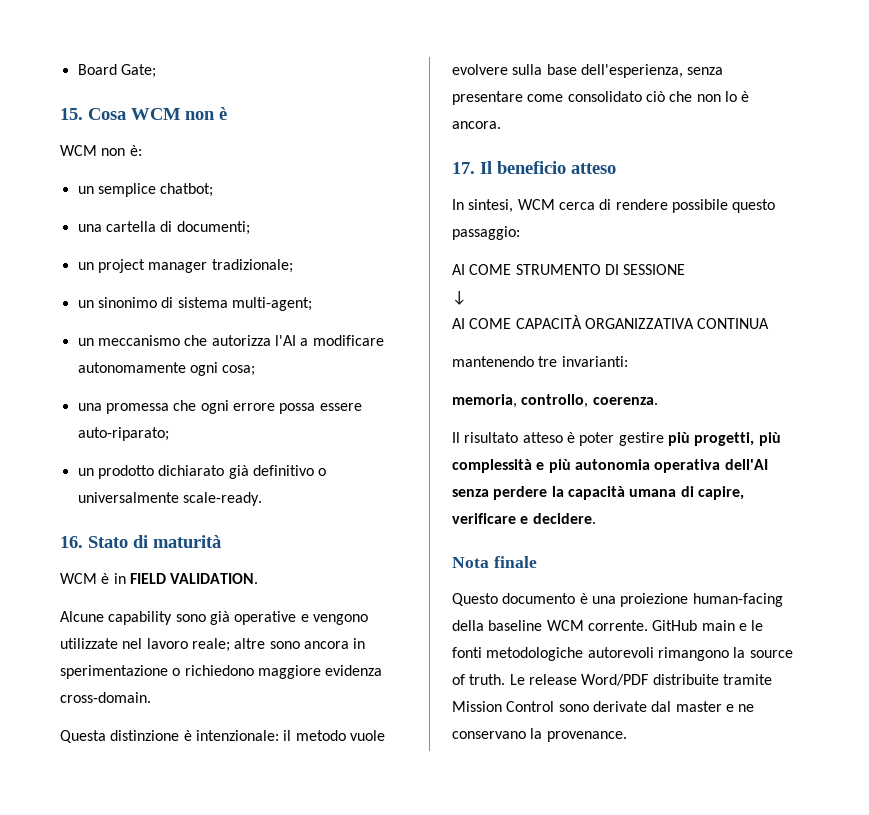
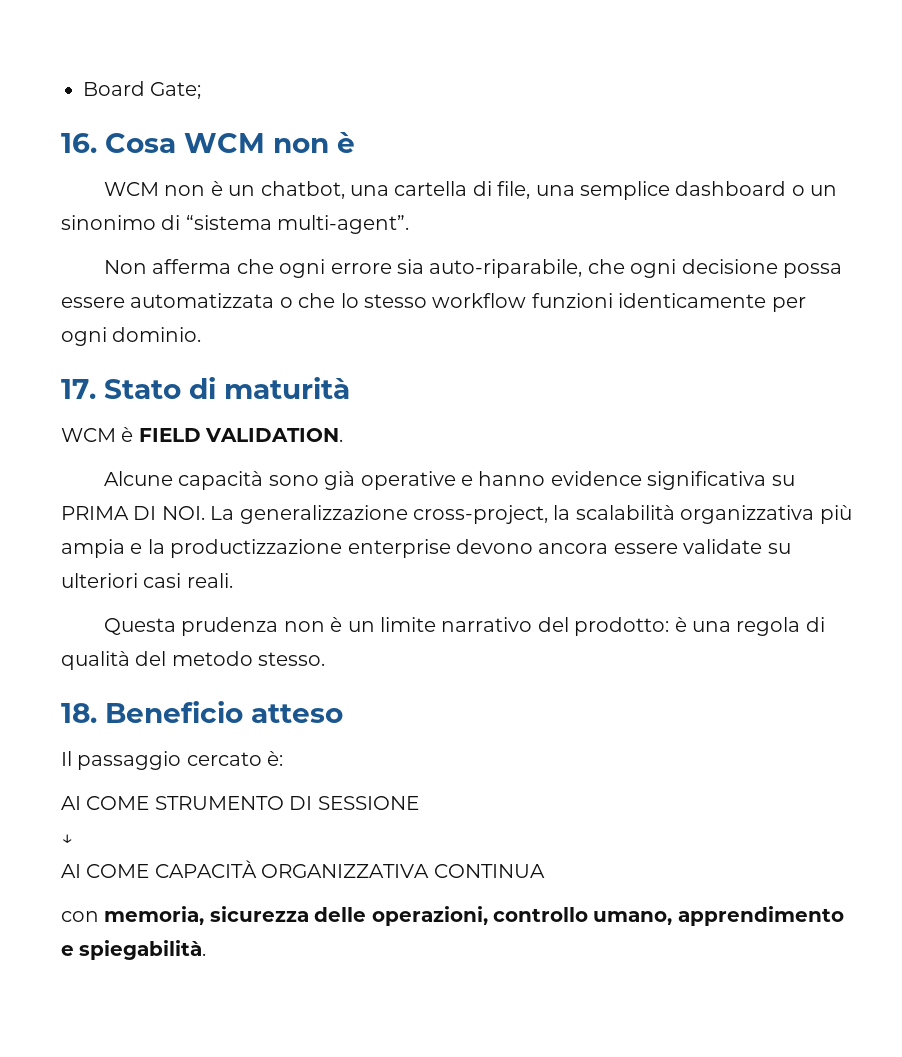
[60,108,83,120] 15. -> [61,133,97,153] 16.
[129,145,142,156] [77,183,214,197] [77,221,250,235] [77,259,293,273] [77,297,312,311] [77,335,384,346] [77,362,256,376] [77,400,362,414] [77,427,169,441] [77,465,327,479] [77,492,262,506] [60,536,83,548] è: // un semplice chatbot; // una cartella di documenti; // un project manager tradizionale; // un sinonimo di sistema multi-agent; // un meccanismo che autorizza l'AI a modificare autonomamente ogni cosa; // una promessa che ogni errore possa essere auto-riparato; // un prodotto dichiarato già definitivo o universalmente scale-ready. // 16. -> [210,181,838,200] [61,215,410,234] [104,259,843,278] [61,293,806,312] [61,327,202,346] [61,379,96,399] è un chatbot, una cartella di file, una semplice dashboard o un sinonimo di “sistema multi-agent”. // Non afferma che ogni errore sia auto-riparabile, che ogni decisione possa essere automatizzata o che lo stesso workflow funzioni identicamente per ogni dominio. // 17.
[113,573,126,584] in -> (134, 434) none
[108,611,173,625] capability -> [178,471,264,490] capacità
[312,614,368,625] [60,638,366,652] [60,665,383,679] [60,692,151,703] [60,730,385,743] [452,64,724,78] [452,91,750,105] [452,121,501,129] [452,161,616,174] [452,199,776,213] [452,226,520,240] vengono utilizzate nel lavoro reale; altre sono ancora in sperimentazione o richiedono maggiore evidenza cross-domain. // Questa distinzione è intenzionale: il metodo vuole evolvere sulla base dell'esperienza, senza presentare come consolidato ciò che non lo è ancora. // 17. Il beneficio atteso // In sintesi, WCM cerca di rendere possibile questo passaggio: -> [478,471,795,490] [61,505,852,524] [61,539,791,558] [61,573,233,588] [104,617,825,636] [61,651,326,670] [61,701,343,723] [61,751,284,770] hanno evidence significativa su PRIMA DI NOI. La generalizzazione cross-project, la scalabilità organizzativa più ampia e la productizzazione enterprise devono ancora essere validate su ulteriori casi reali. // Questa prudenza non è un limite narrativo del prodotto: è una regola di qualità del metodo stesso. // 18. Beneficio atteso // Il passaggio cercato è:
[452,356,628,367] [452,394,658,408] [452,432,781,446] [452,459,768,473] [452,486,744,500] [452,513,596,524] [452,556,537,568] [452,593,783,607] [452,620,764,631] [452,647,793,661] [452,674,772,686] [452,701,755,712] [452,728,627,742] mantenendo tre invarianti: // memoria, controllo, coerenza. // Il risultato atteso è poter gestire più progetti, più complessità e più autonomia operativa dell'AI senza perdere la capacità umana di capire, verificare e decidere. // Nota finale // Questo documento è una proiezione human-facing della baseline WCM corrente. GitHub main e le fonti metodologiche autorevoli rimangono la source of truth. Le release Word/PDF distribuite tramite Mission Control sono derivate dal master e ne conservano la provenance. -> [61,906,844,926] [61,940,207,960] con memoria, sicurezza delle operazioni, controllo umano, apprendimento e spiegabilità.

